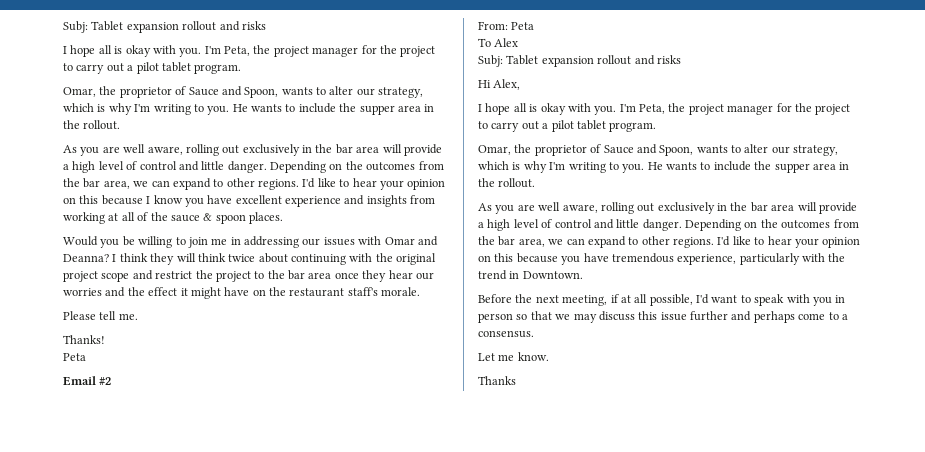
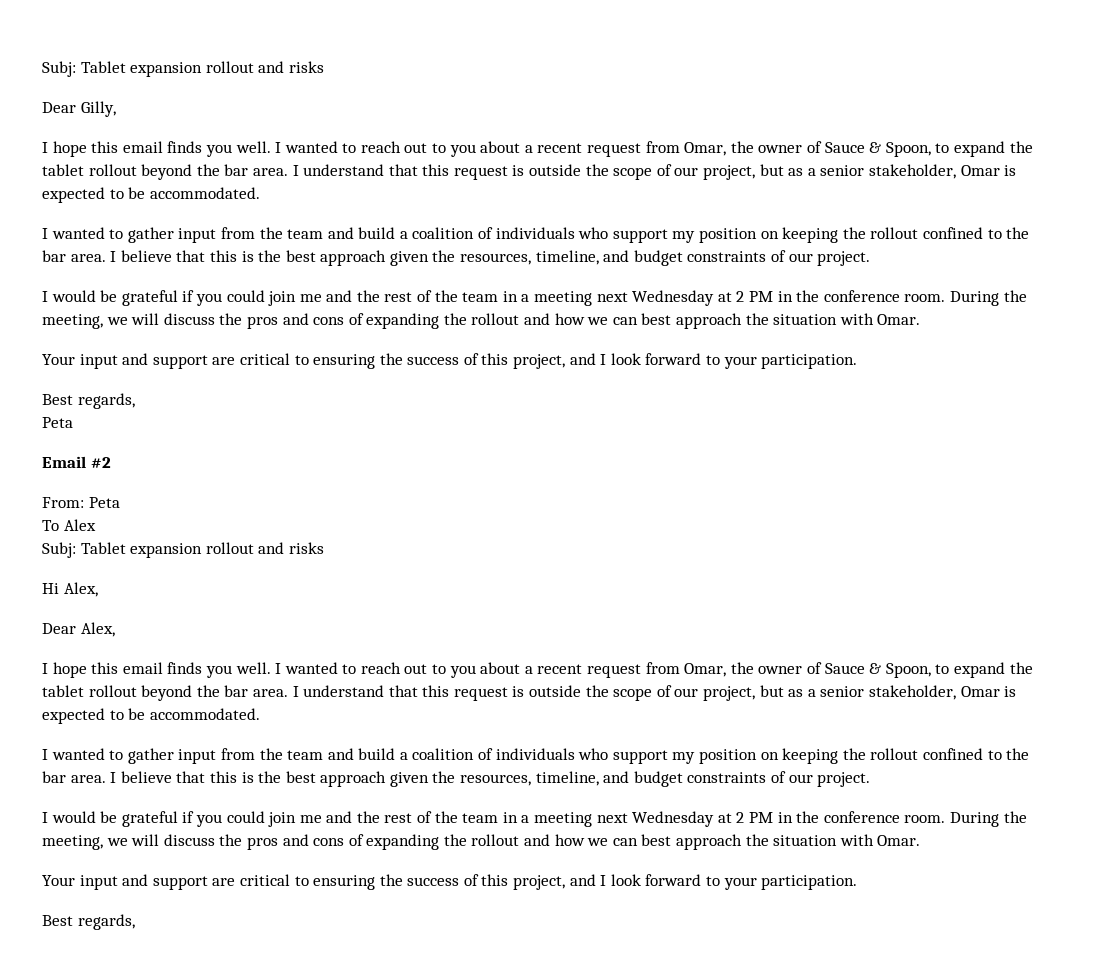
[63,21,266,33] [63,45,436,57] [63,62,242,74] [63,86,424,98] [63,103,435,115] [63,120,121,130] [63,144,442,156] [63,161,444,173] [63,178,446,190] [63,195,436,207] [63,212,283,224] [63,236,438,248] [63,253,437,265] [63,270,434,282] [63,287,421,299] [63,311,138,320] [63,335,105,344] Subj: Tablet expansion rollout and risks // I hope all is okay with you. I'm Peta, the project manager for the project to carry out a pilot tablet program. // Omar, the proprietor of Sauce and Spoon, wants to alter our strategy, which is why I'm writing to you. He wants to include the supper area in the rollout. // As you are well aware, rolling out exclusively in the bar area will provide a high level of control and little danger. Depending on the outcomes from the bar area, we can expand to other regions. I'd like to hear your opinion on this because I know you have excellent experience and insights from working at all of the sauce & spoon places. // Would you be willing to join me in addressing our issues with Omar and Deanna? I think they will think twice about continuing with the original project scope and restrict the project to the bar area once they hear our worries and the effect it might have on the restaurant staff's morale. // Please tell me. // Thanks! -> [42,61,324,77] [42,101,116,117] [42,141,1033,157] [42,164,1017,180] [42,187,260,203] [42,227,1030,243] [42,250,871,266] [42,290,1027,306] [42,313,921,329] [42,353,858,369] [42,393,135,409] Subj: Tablet expansion rollout and risks // Dear Gilly, // I hope this email finds you well. I wanted to reach out to you about a recent request from Omar, the owner of Sauce & Spoon, to expand the tablet rollout beyond the bar area. I understand that this request is outside the scope of our project, but as a senior stakeholder, Omar is expected to be accommodated. // I wanted to gather input from the team and build a coalition of individuals who support my position on keeping the rollout confined to the bar area. I believe that this is the best approach given the resources, timeline, and budget constraints of our project. // I would be grateful if you could join me and the rest of the team in a meeting next Wednesday at 2 PM in the conference room. During the meeting, we will discuss the pros and cons of expanding the rollout and how we can best approach the situation with Omar. // Your input and support are critical to ensuring the success of this project, and I look forward to your participation. // Best regards,
[478,103,851,115] [478,120,657,132] [478,144,839,156] [478,161,850,173] [478,178,536,188] [478,202,857,214] [478,219,859,231] [478,236,861,248] [478,253,846,265] [478,270,583,280] [478,294,846,306] [478,311,848,323] [478,330,534,338] [478,352,549,361] [478,376,516,385] // I hope all is okay with you. I'm Peta, the project manager for the project to carry out a pilot tablet program. // Omar, the proprietor of Sauce and Spoon, wants to alter our strategy, which is why I'm writing to you. He wants to include the supper area in the rollout. // As you are well aware, rolling out exclusively in the bar area will provide a high level of control and little danger. Depending on the outcomes from the bar area, we can expand to other regions. I'd like to hear your opinion on this because you have tremendous experience, particularly with the trend in Downtown. // Before the next meeting, if at all possible, I'd want to speak with you in person so that we may discuss this issue further and perhaps come to a consensus. // Let me know. // Thanks -> [42,622,115,637] [42,662,1033,678] [42,685,1017,701] [42,708,260,724] [42,748,1030,764] [42,771,871,787] [42,811,1027,827] [42,834,921,850] [42,874,858,890] [42,914,135,930] // Dear Alex, // I hope this email finds you well. I wanted to reach out to you about a recent request from Omar, the owner of Sauce & Spoon, to expand the tablet rollout beyond the bar area. I understand that this request is outside the scope of our project, but as a senior stakeholder, Omar is expected to be accommodated. // I wanted to gather input from the team and build a coalition of individuals who support my position on keeping the rollout confined to the bar area. I believe that this is the best approach given the resources, timeline, and budget constraints of our project. // I would be grateful if you could join me and the rest of the team in a meeting next Wednesday at 2 PM in the conference room. During the meeting, we will discuss the pros and cons of expanding the rollout and how we can best approach the situation with Omar. // Your input and support are critical to ensuring the success of this project, and I look forward to your participation. // Best regards,

